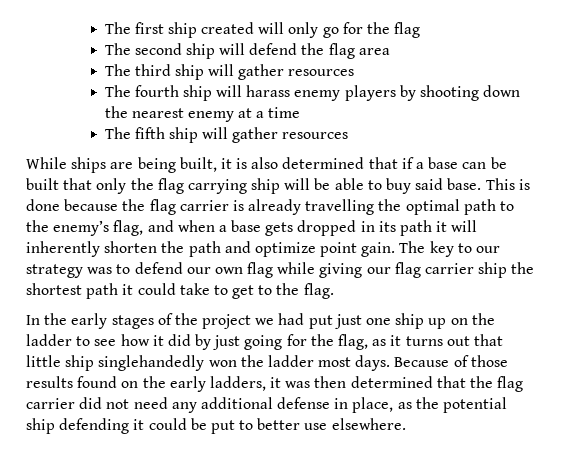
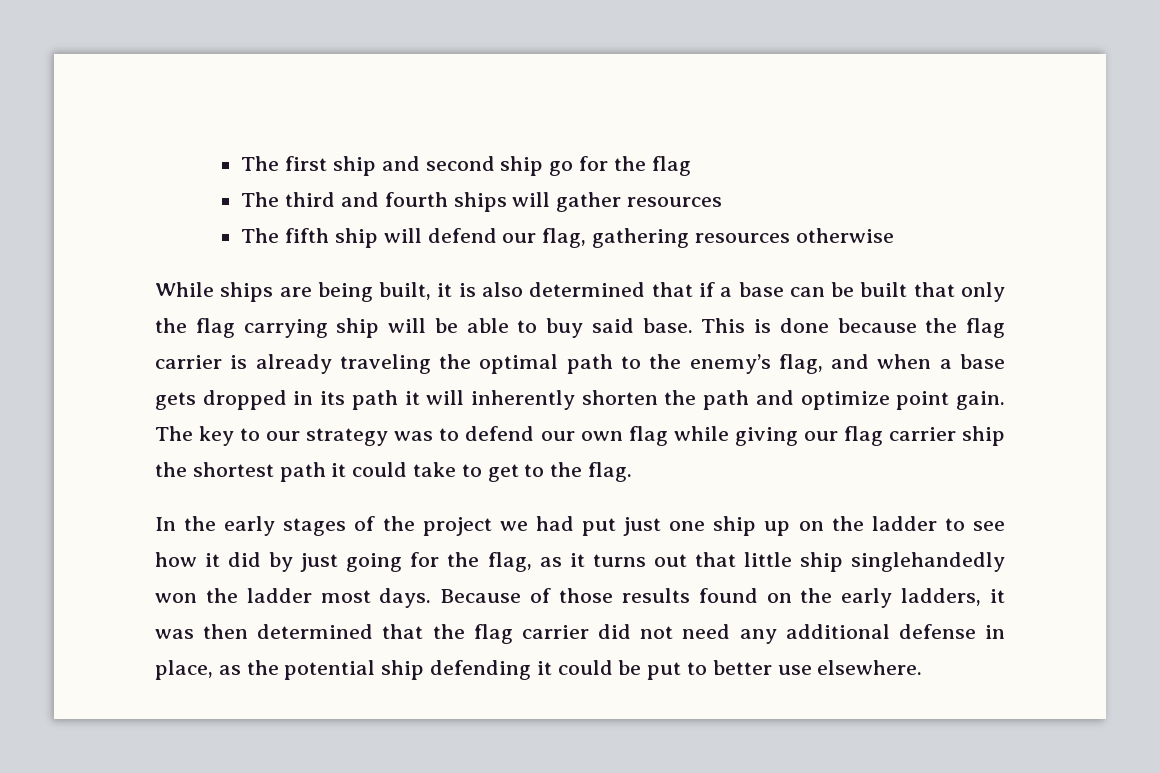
[201,22,319,38] created will only -> [381,156,544,176] and second ship
[104,43,390,59] // The second ship will defend the flag area -> (691, 166) none
[174,64,355,80] [104,85,521,101] [104,106,301,122] ship will gather resources // The fourth ship will harass enemy players by shooting down the nearest enemy at a time -> [341,192,723,212] and fourth ships will gather resources
[232,127,349,143] gather resources -> [427,228,894,248] defend our flag, gathering resources otherwise
[305,199,375,215] travelling -> [339,354,431,374] traveling

